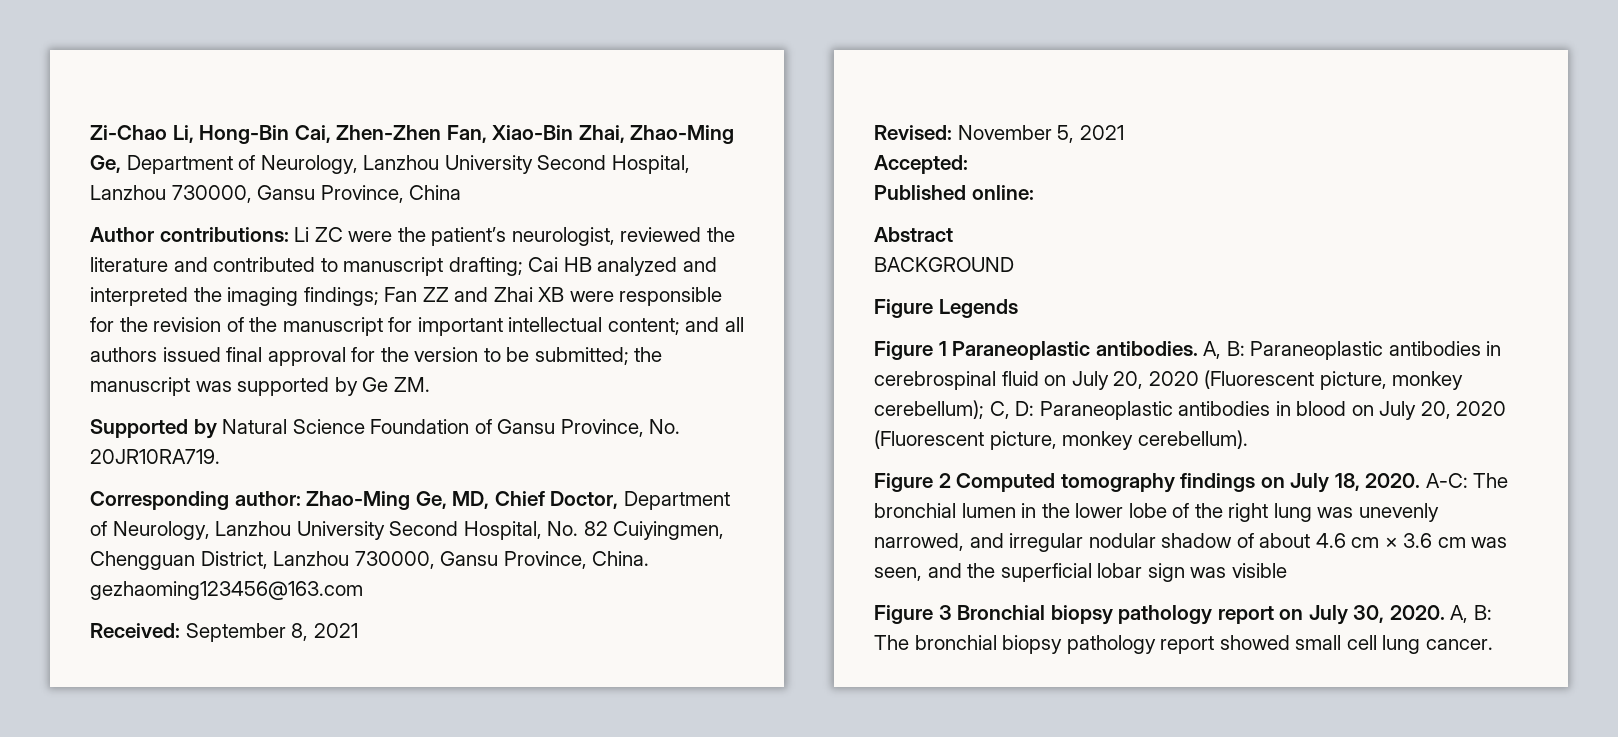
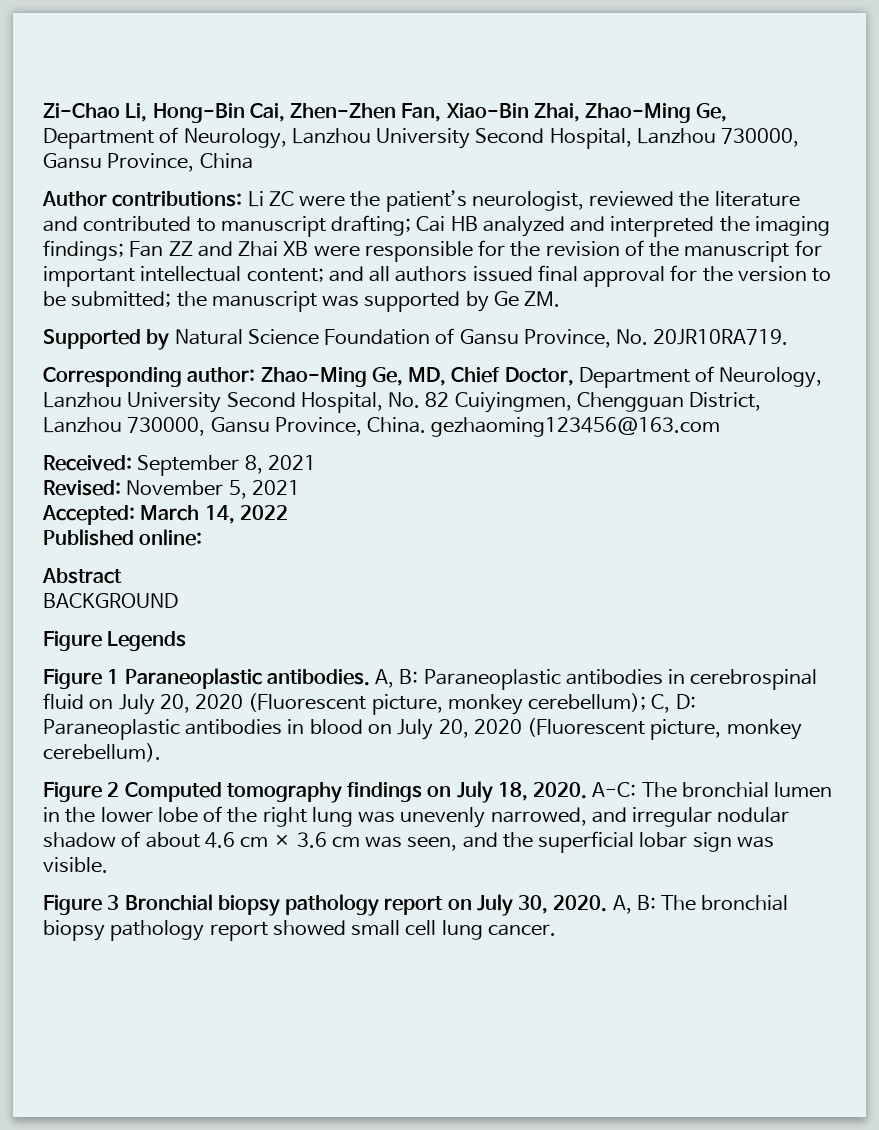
(968, 164) none -> [140,505,288,524] March 14, 2022
[1231,563,1287,578] visible -> [43,857,108,873] visible.

